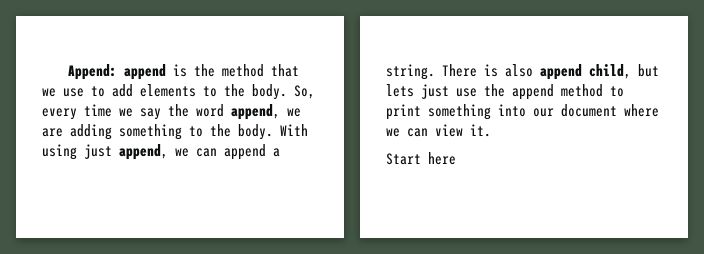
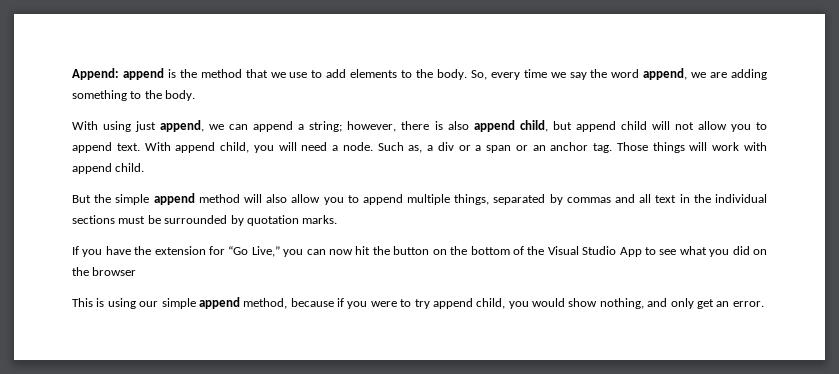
(273, 132) none -> (196, 95) //
[386,64,477,80] string. There -> [309,121,430,132] string; however, there
[386,84,624,100] [386,104,659,120] [386,124,491,137] [386,152,456,165] lets just use the append method to print something into our document where we can view it. // Start here -> [575,121,767,132] [72,142,767,153] [72,163,145,174] [72,193,767,205] [72,215,338,226] [72,246,767,257] [72,267,137,276] [72,297,764,309] append child will not allow you to append text. With append child, you will need a node. Such as, a div or a span or an anchor tag. Those things will work with append child. // But the simple append method will also allow you to append multiple things, separated by commas and all text in the individual sections must be surrounded by quotation marks. // If you have the extension for “Go Live,” you can now hit the button on the bottom of the Visual Studio App to see what you did on the browser // This is using our simple append method, because if you were to try append child, you would show nothing, and only get an error.

